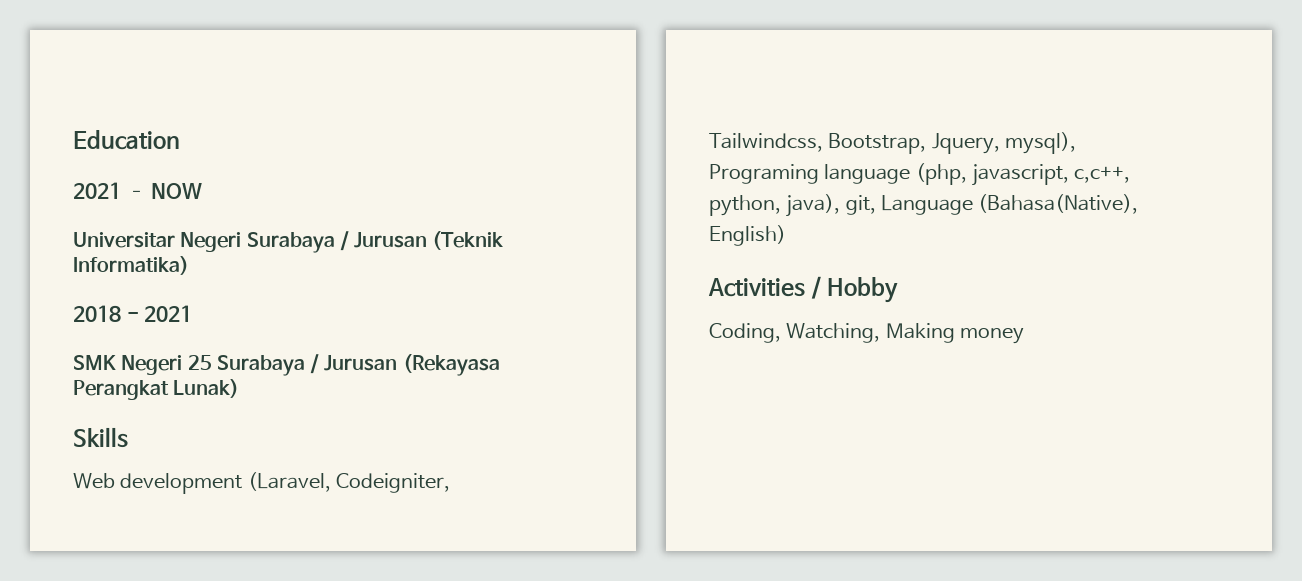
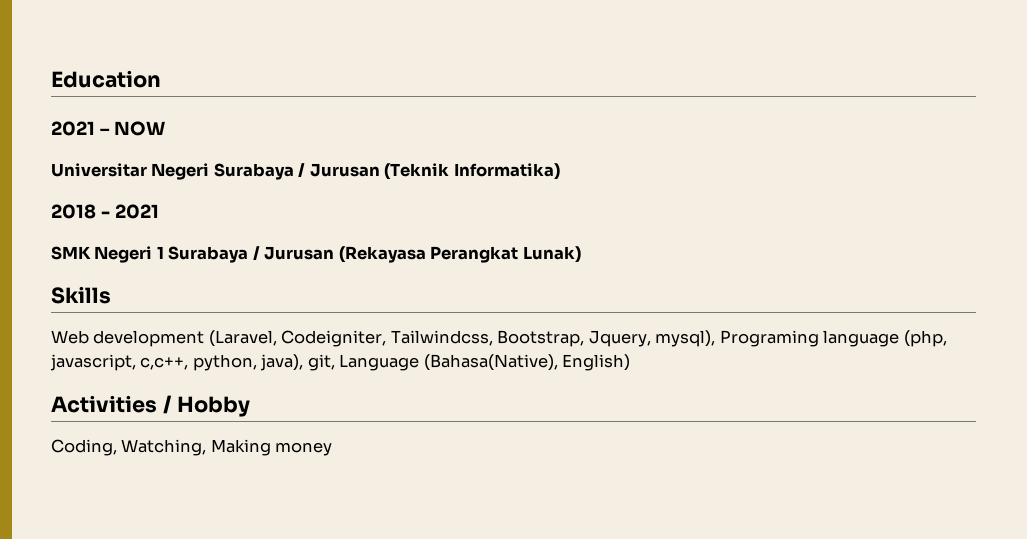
[187,355,212,370] 25 -> [156,246,164,259] 1

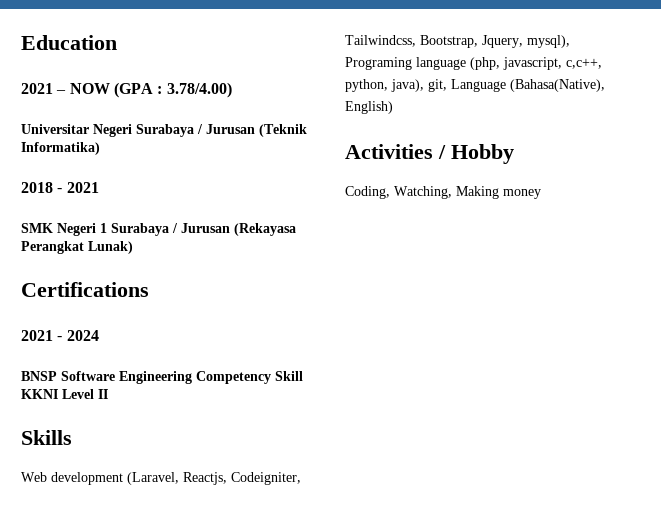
(165, 128) none -> [113,82,232,98] (GPA : 3.78/4.00)
(581, 254) none -> [21,282,149,297] [21,330,99,341] [21,371,303,384] [21,389,108,399] // Certifications // 2021 - 2024 // BNSP Software Engineering Competency Skill KKNI Level II
(277, 338) none -> [183,472,227,485] Reactjs,

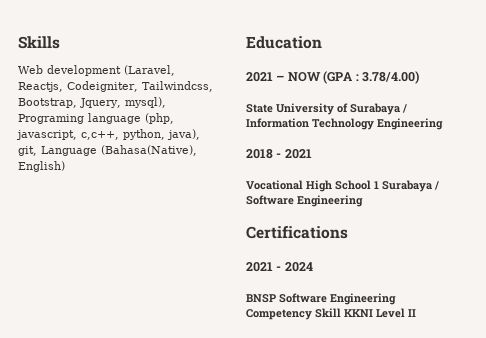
[21,35,117,50] [21,82,232,98] [21,124,307,137] [21,142,100,155] [21,182,99,193] [21,223,296,236] [21,241,133,254] [21,282,149,297] [21,330,99,341] [21,371,303,384] [21,389,108,399] Education // 2021 – NOW (GPA : 3.78/4.00) // Universitar Negeri Surabaya / Jurusan (Teknik Informatika) // 2018 - 2021 // SMK Negeri 1 Surabaya / Jurusan (Rekayasa Perangkat Lunak) // Certifications // 2021 - 2024 // BNSP Software Engineering Competency Skill KKNI Level II // -> (18, 42) none
[345,144,514,164] [345,186,541,199] Activities / Hobby // Coding, Watching, Making money -> [246,36,322,49] [246,71,419,84] [246,103,407,115] [246,118,443,130] [246,149,312,159] [246,180,439,192] [246,195,363,207] [246,226,348,239] [246,262,313,272] [246,293,396,305] [246,308,416,320] Education // 2021 – NOW (GPA : 3.78/4.00) // State University of Surabaya / Information Technology Engineering // 2018 - 2021 // Vocational High School 1 Surabaya / Software Engineering // Certifications // 2021 - 2024 // BNSP Software Engineering Competency Skill KKNI Level II

